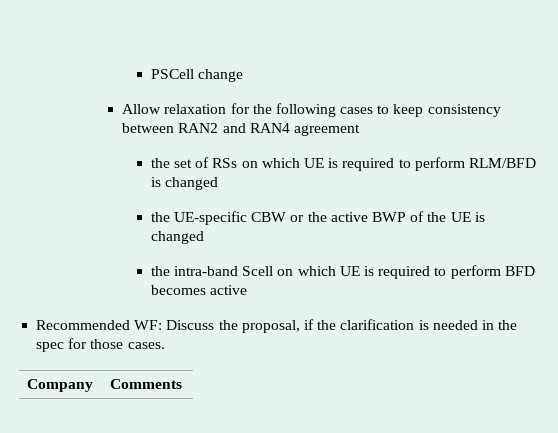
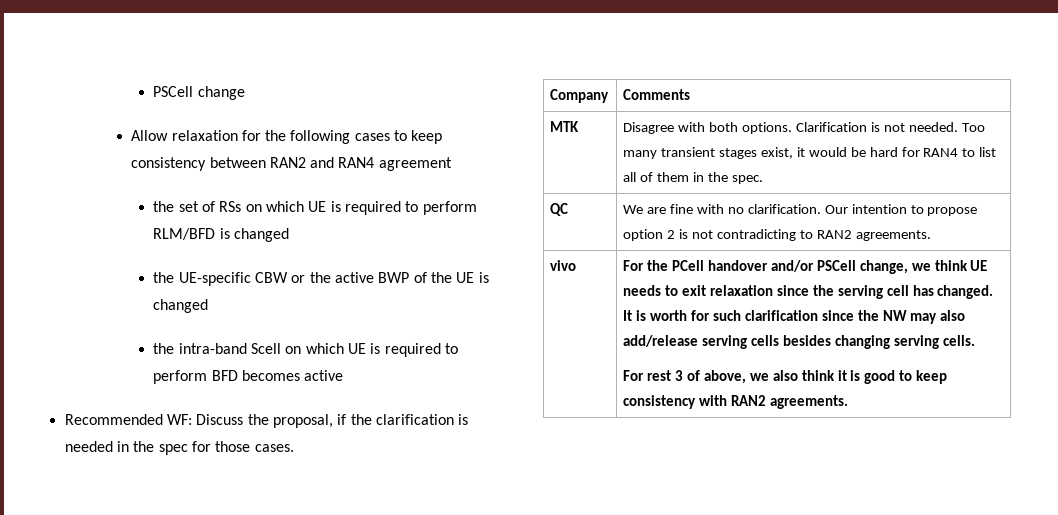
(183, 384) none -> [550,121,580,132] [623,122,985,134] [623,147,997,159] [623,172,763,184] [550,203,569,216] [623,204,978,216] [623,229,931,241] [550,260,577,271] [623,260,988,274] [623,285,994,299] [623,310,966,324] [623,335,975,349] [623,370,948,384] [623,395,848,409] // MTK | Disagree with both options. Clarification is not needed. Too many transient stages exist, it would be hard for RAN4 to list all of them in the spec. // QC | We are fine with no clarification. Our intention to propose option 2 is not contradicting to RAN2 agreements. // vivo | For the PCell handover and/or PSCell change, we think UE needs to exit relaxation since the serving cell has changed. It is worth for such clarification since the NW may also add/release serving cells besides changing serving cells. // For rest 3 of above, we also think it is good to keep consistency with RAN2 agreements.

